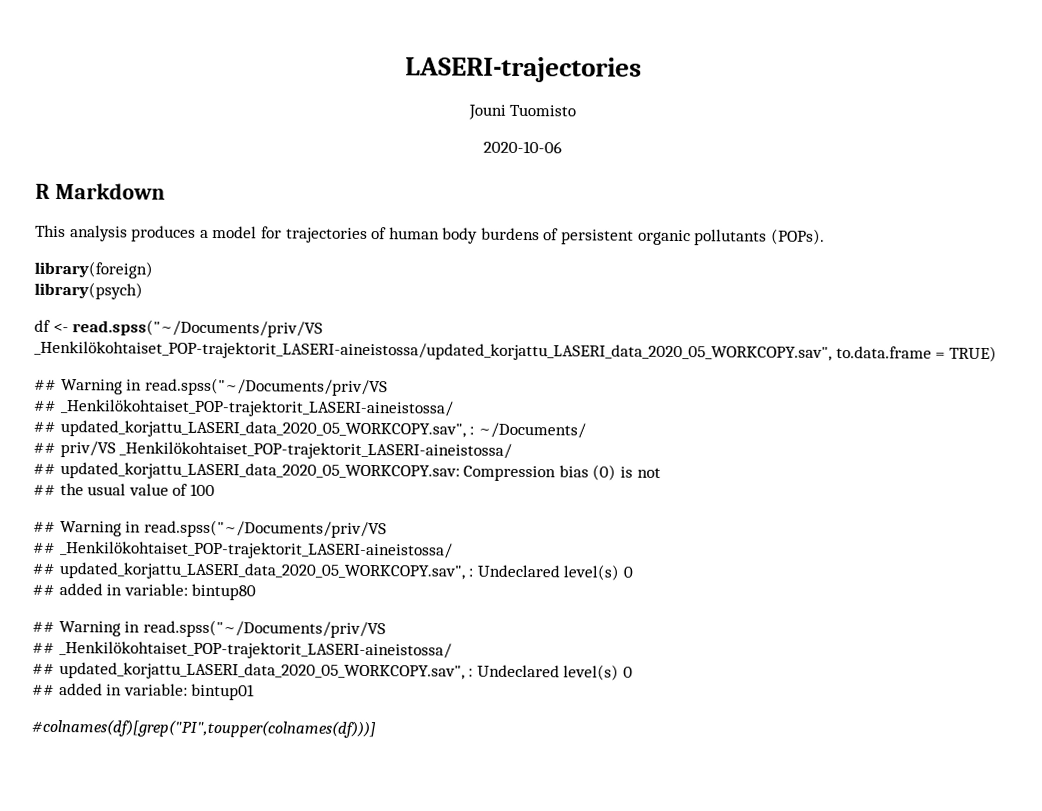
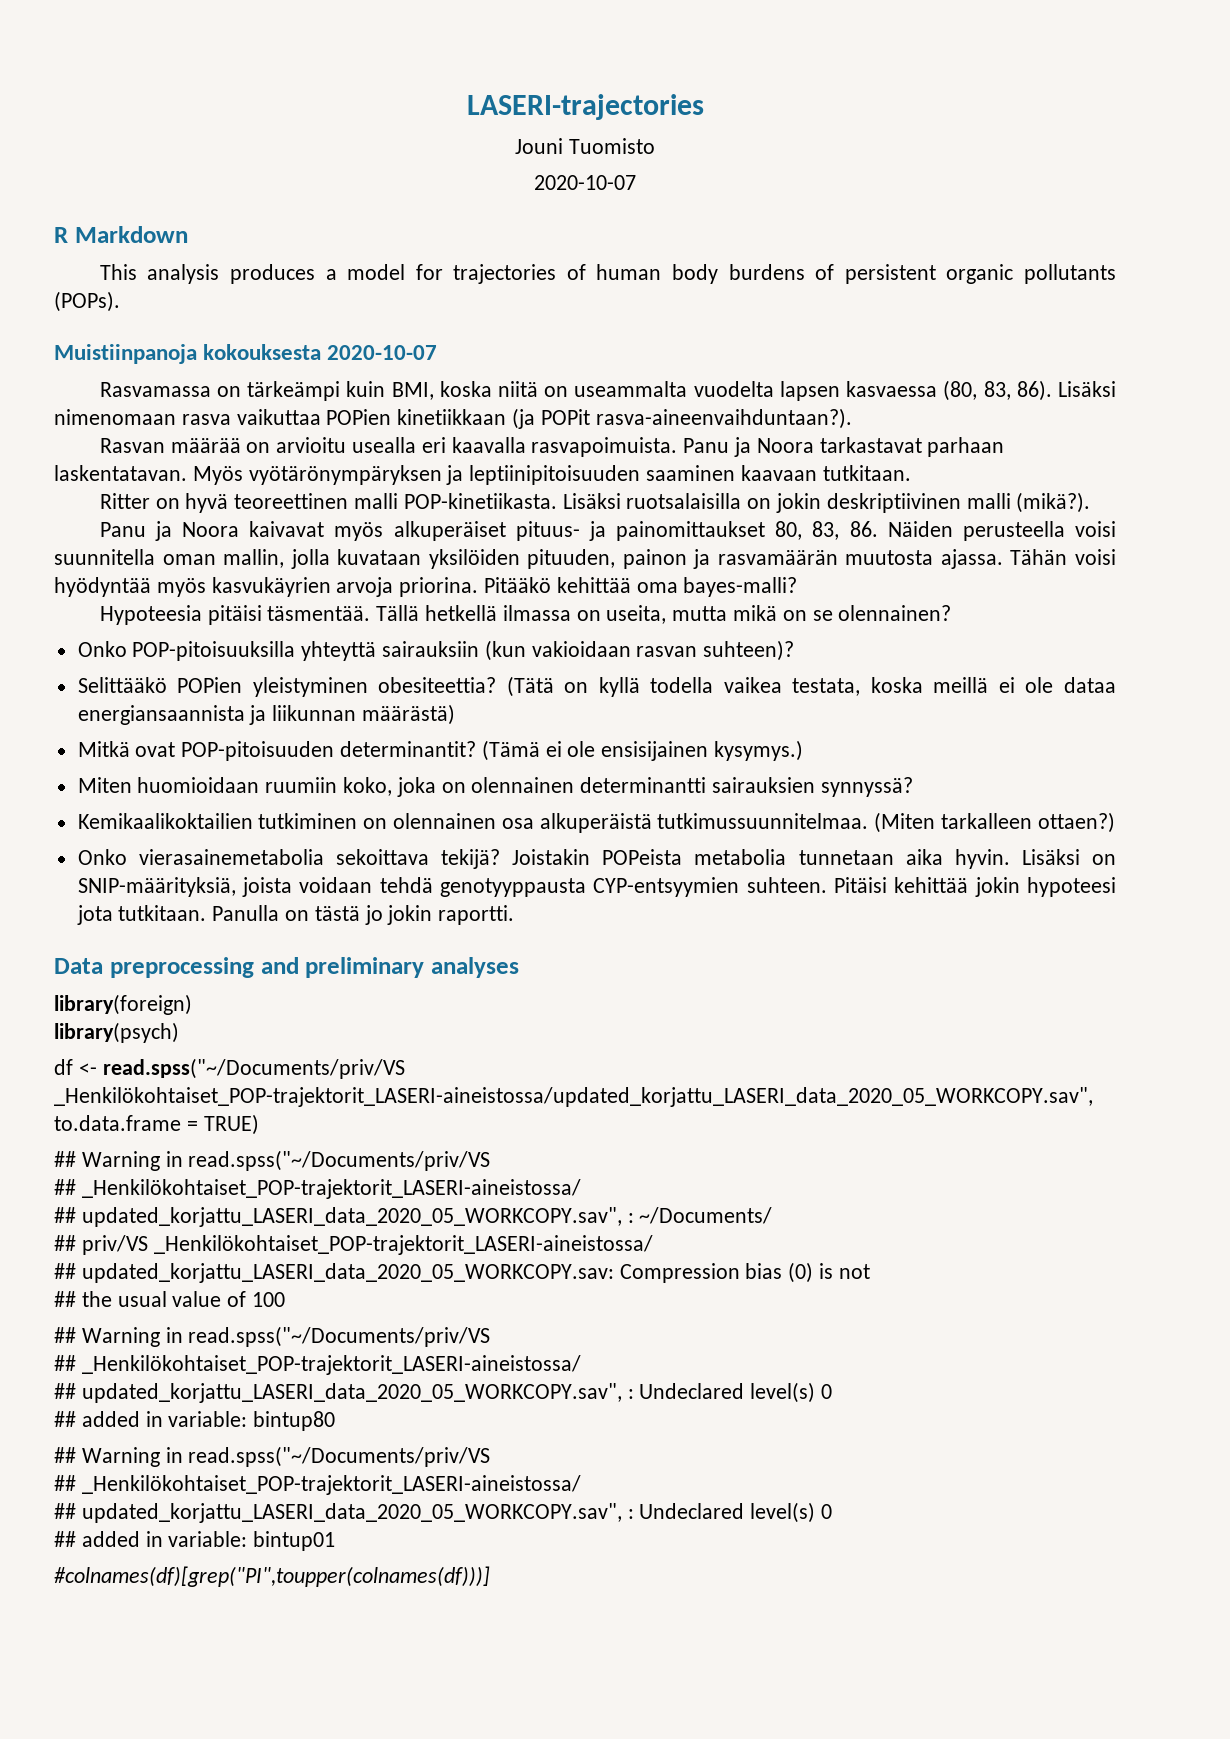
[483,140,562,154] 2020-10-06 -> [534,175,636,190] 2020-10-07
(825, 236) none -> [54,344,438,364] [99,380,1116,401] [54,408,852,429] [99,437,1005,457] [54,465,911,485] [99,492,1091,513] [99,521,1117,541] [54,549,1116,569] [54,577,798,597] [99,605,952,625] [77,640,795,661] [77,676,1116,697] [77,704,456,725] [77,740,804,761] [77,777,913,797] [77,812,1115,833] [77,849,1116,869] [77,877,1116,897] [76,905,515,925] [54,957,519,978] // Muistiinpanoja kokouksesta 2020-10-07 // Rasvamassa on tärkeämpi kuin BMI, koska niitä on useammalta vuodelta lapsen kasvaessa (80, 83, 86). Lisäksi nimenomaan rasva vaikuttaa POPien kinetiikkaan (ja POPit rasva-aineenvaihduntaan?). // Rasvan määrää on arvioitu usealla eri kaavalla rasvapoimuista. Panu ja Noora tarkastavat parhaan laskentatavan. Myös vyötärönympäryksen ja leptiinipitoisuuden saaminen kaavaan tutkitaan. // Ritter on hyvä teoreettinen malli POP-kinetiikasta. Lisäksi ruotsalaisilla on jokin deskriptiivinen malli (mikä?). // Panu ja Noora kaivavat myös alkuperäiset pituus- ja painomittaukset 80, 83, 86. Näiden perusteella voisi suunnitella oman mallin, jolla kuvataan yksilöiden pituuden, painon ja rasvamäärän muutosta ajassa. Tähän voisi hyödyntää myös kasvukäyrien arvoja priorina. Pitääkö kehittää oma bayes-malli? // Hypoteesia pitäisi täsmentää. Tällä hetkellä ilmassa on useita, mutta mikä on se olennainen? // Onko POP-pitoisuuksilla yhteyttä sairauksiin (kun vakioidaan rasvan suhteen)? // Selittääkö POPien yleistyminen obesiteettia? (Tätä on kyllä todella vaikea testata, koska meillä ei ole dataa energiansaannista ja liikunnan määrästä) // Mitkä ovat POP-pitoisuuden determinantit? (Tämä ei ole ensisijainen kysymys.) // Miten huomioidaan ruumiin koko, joka on olennainen determinantti sairauksien synnyssä? // Kemikaalikoktailien tutkiminen on olennainen osa alkuperäistä tutkimussuunnitelmaa. (Miten tarkalleen ottaen?) // Onko vierasainemetabolia sekoittava tekijä? Joistakin POPeista metabolia tunnetaan aika hyvin. Lisäksi on SNIP-määrityksiä, joista voidaan tehdä genotyyppausta CYP-entsyymien suhteen. Pitäisi kehittää jokin hypoteesi jota tutkitaan. Panulla on tästä jo jokin raportti. // Data preprocessing and preliminary analyses

